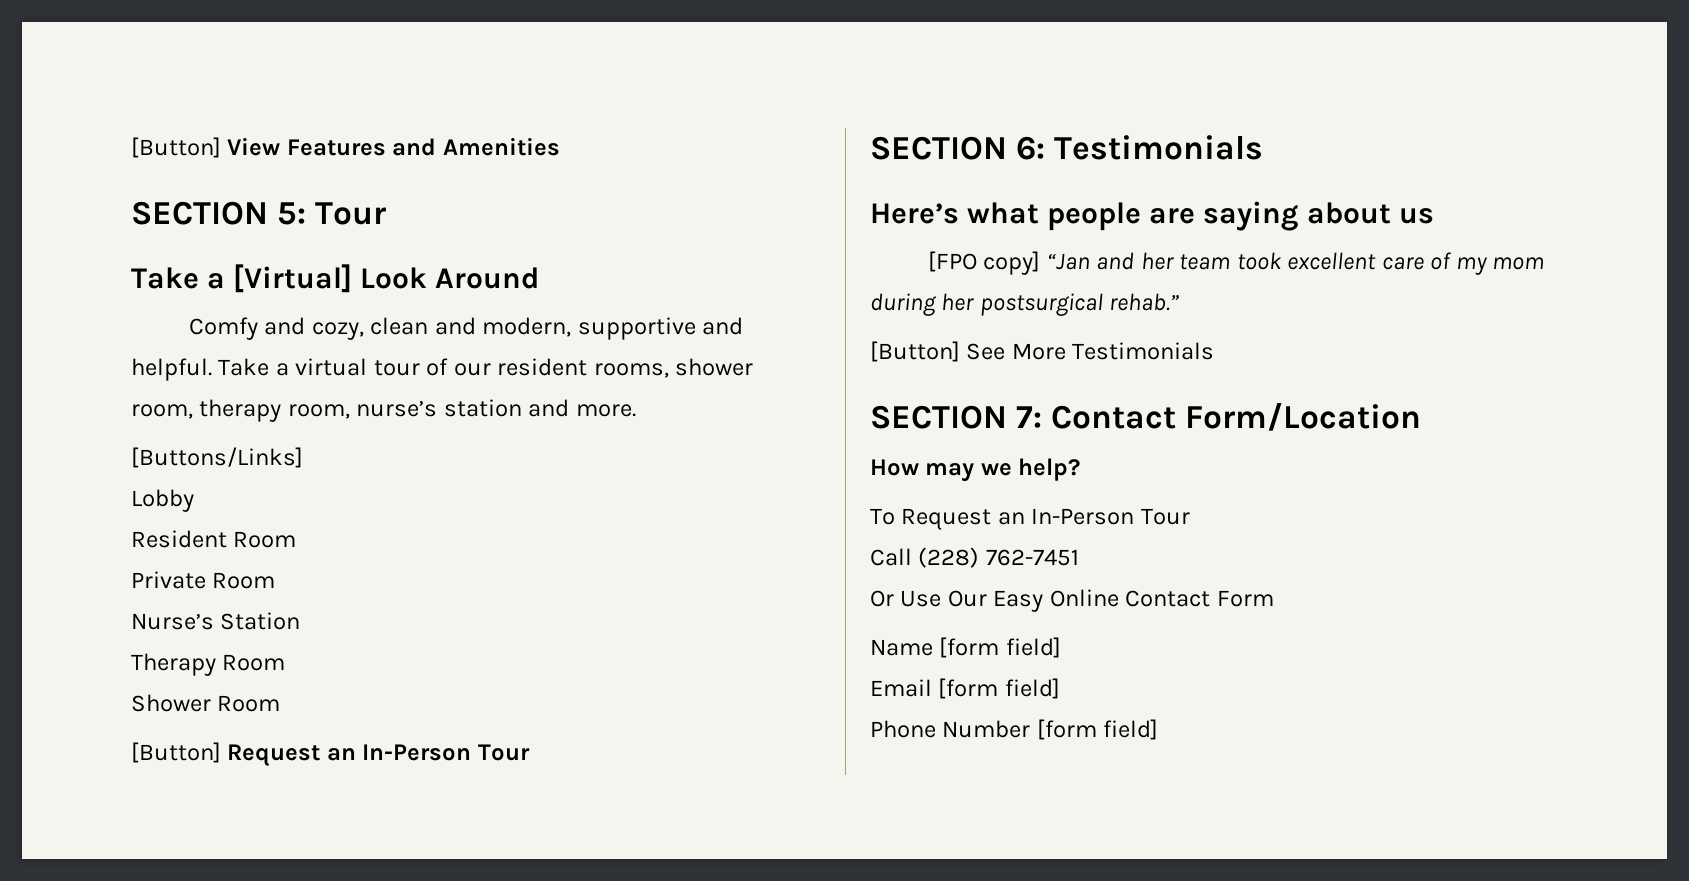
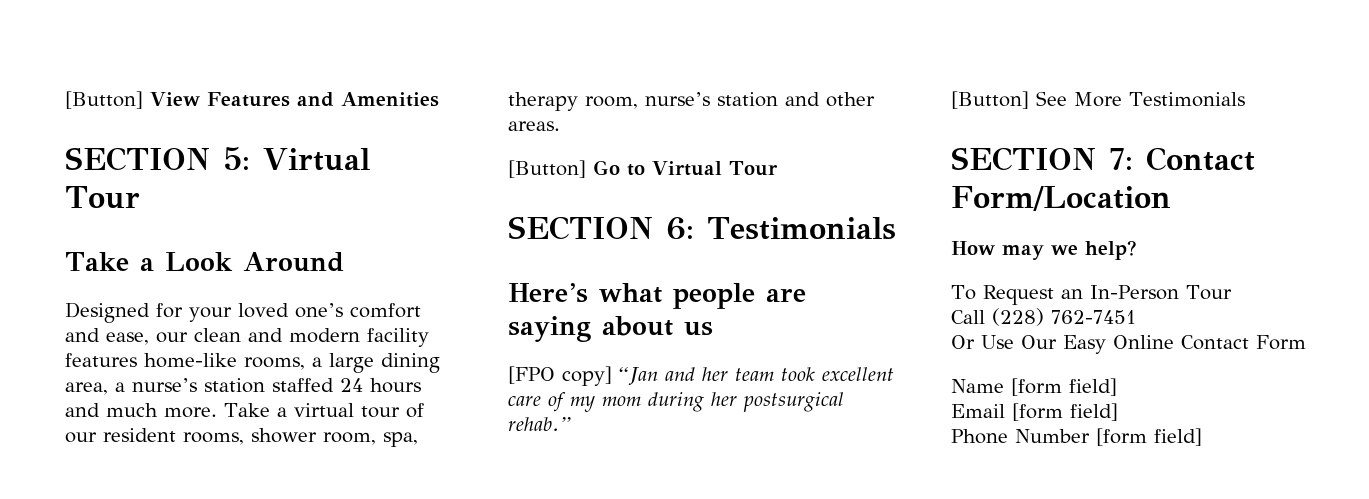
(307, 213) none -> [263,148,370,171] Virtual
[233,264,353,293] [Virtual] -> (154, 264) none
[188,317,744,340] [131,358,212,381] Comfy and cozy, clean and modern, supportive and helpful. -> [65,302,421,323] [65,328,429,347] [65,353,440,373] [65,378,421,395] [65,403,217,418] Designed for your loved one’s comfort and ease, our clean and modern facility features home-like rooms, a large dining area, a nurse’s station staffed 24 hours and much more.
(193, 411) none -> [383,432,418,447] spa,
[575,404,636,417] [131,447,303,468] [131,489,194,512] [131,530,297,548] [131,571,276,589] [131,612,301,630] [131,653,286,676] [131,694,281,712] [131,742,472,767] more. // [Buttons/Links] // Lobby // Resident Room // Private Room // Nurse’s Station // Therapy Room // Shower Room // [Button] Request an In-Person -> [826,92,875,107] [508,121,560,131] [508,160,722,178] other areas. // [Button] Go to Virtual

